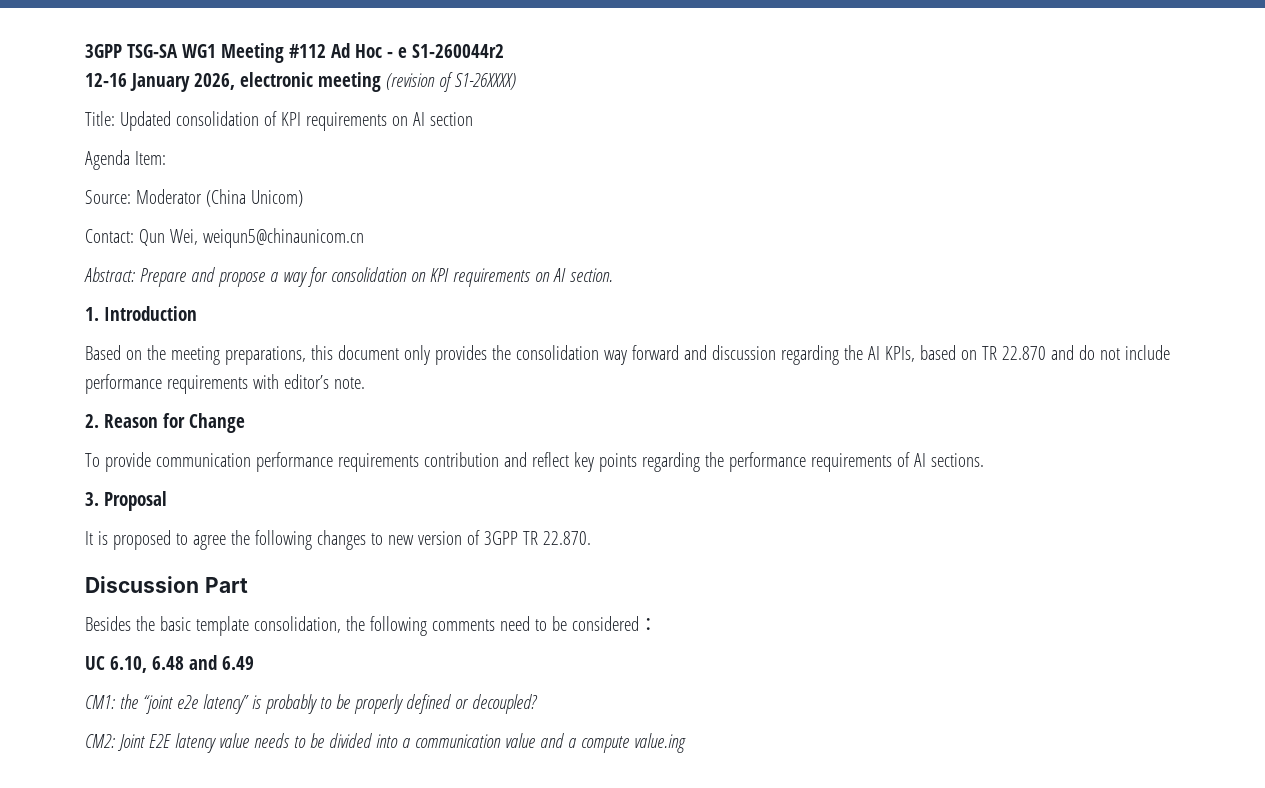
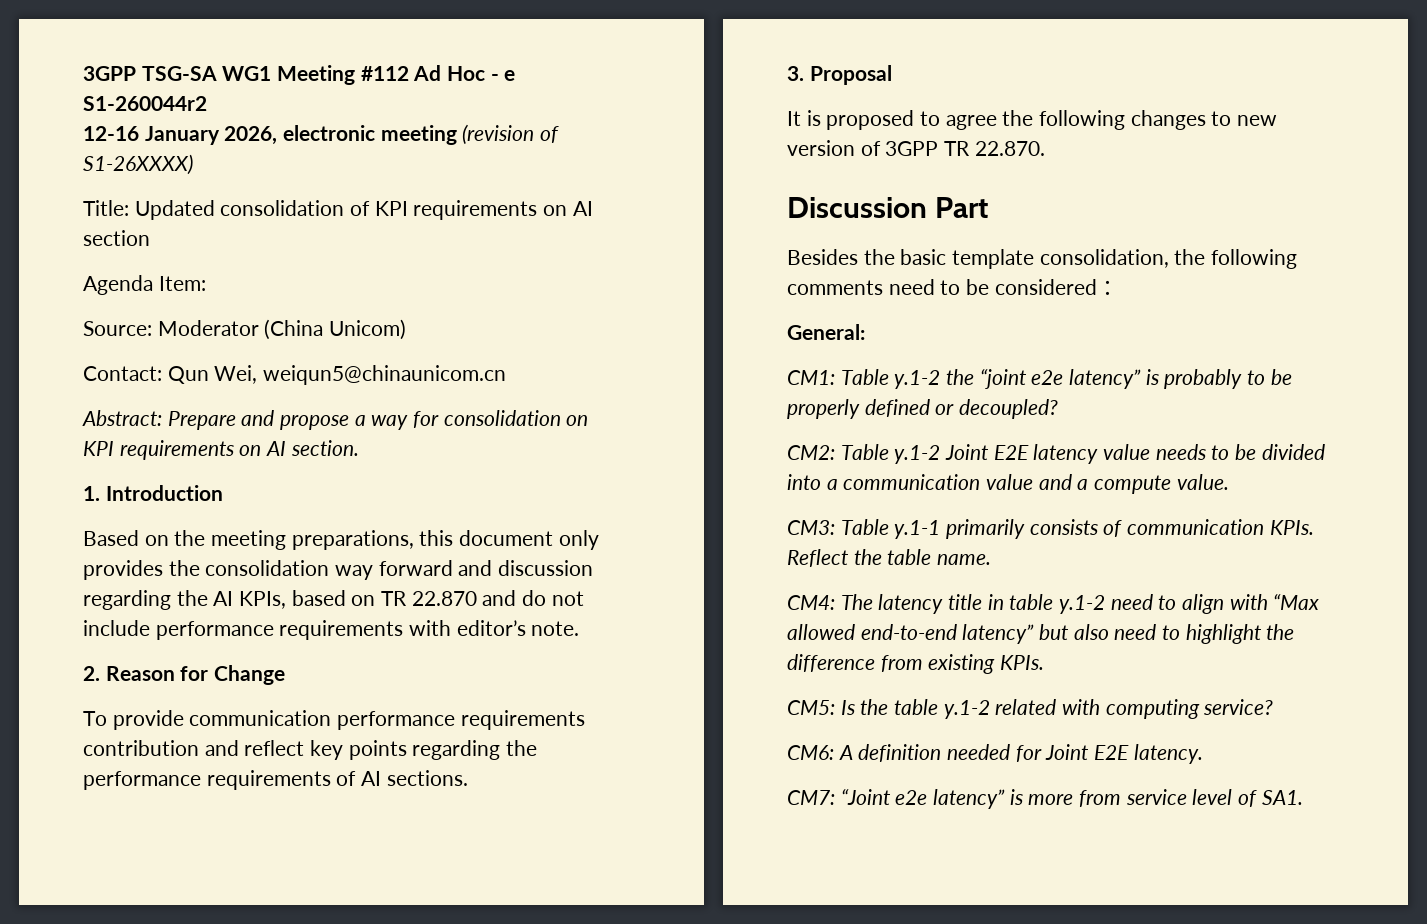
[85,655,254,673] UC 6.10, 6.48 and 6.49 -> [787,324,865,340] General:
(115, 702) none -> [840,369,941,389] Table y.1-2
(115, 741) none -> [840,444,941,464] Table y.1-2
[633,733,686,753] value.ing -> [1176,474,1229,490] [787,519,1314,539] [787,549,992,567] [787,593,1320,614] [787,624,1295,644] [787,654,1045,674] [787,699,1274,719] [787,744,1203,764] [787,788,1303,809] value. // CM3: Table y.1-1 primarily consists of communication KPIs. Reflect the table name. // CM4: The latency title in table y.1-2 need to align with “Max allowed end-to-end latency” but also need to highlight the difference from existing KPIs. // CM5: Is the table y.1-2 related with computing service? // CM6: A definition needed for Joint E2E latency. // CM7: “Joint e2e latency” is more from service level of SA1.

